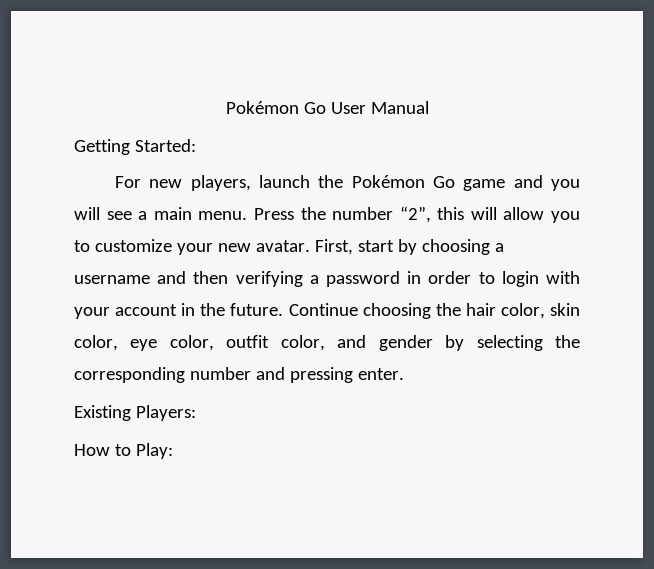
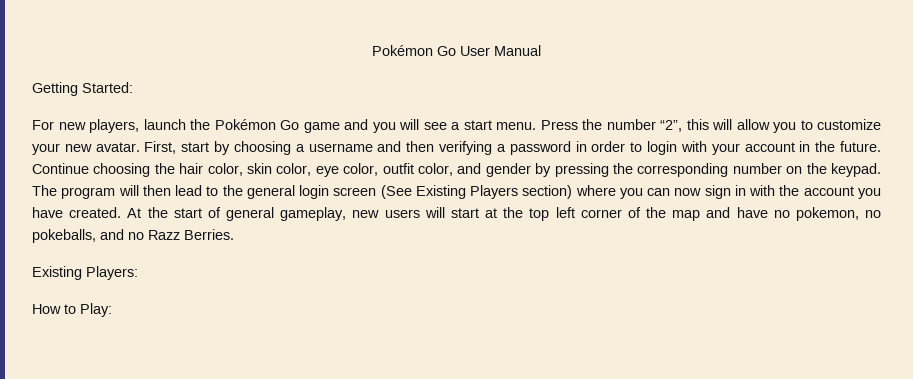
[153,207,192,220] main -> [463,120,492,130] start
[476,335,543,351] selecting -> [554,163,609,177] pressing
[255,367,404,383] and pressing enter. -> [786,163,881,177] [32,185,881,199] [32,207,881,221] [32,229,234,243] on the keypad. The program will then lead to the general login screen (See Existing Players section) where you can now sign in with the account you have created. At the start of general gameplay, new users will start at the top left corner of the map and have no pokemon, no pokeballs, and no Razz Berries.

